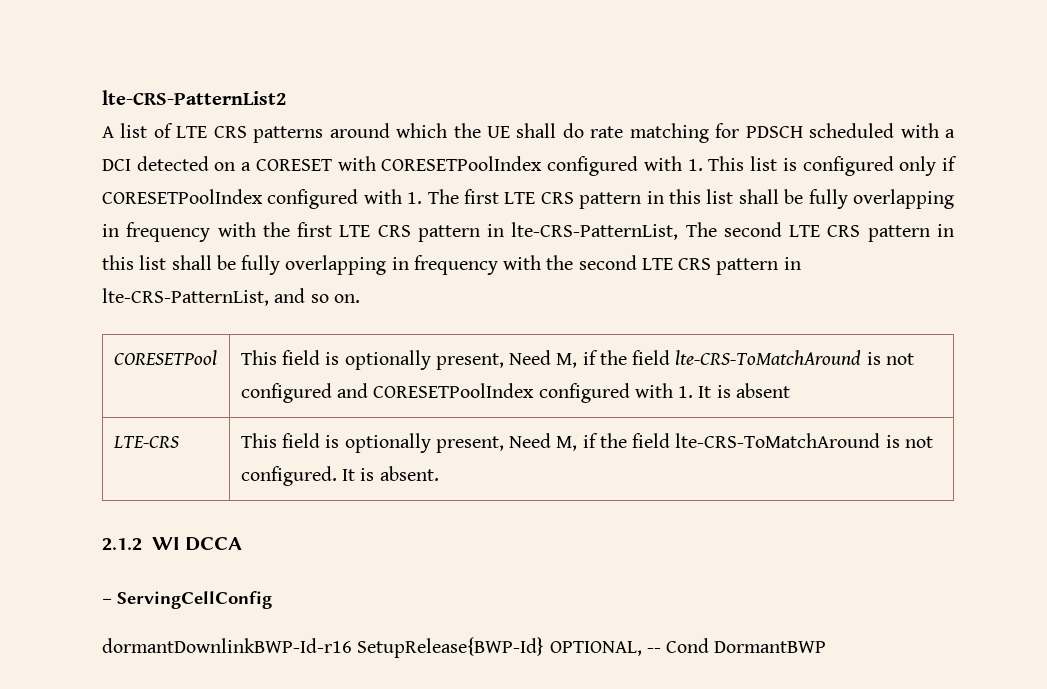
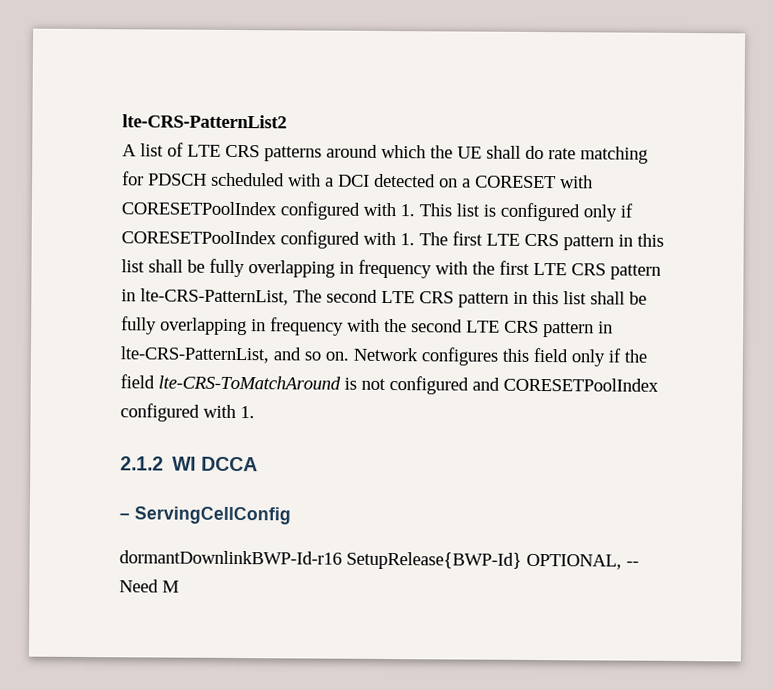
[113,350,217,365] [240,350,578,370] // CORESETPool | This field is optionally present, Need M, -> [353,347,605,367] Network configures this field only
[698,383,790,398] [112,436,179,448] [240,433,933,453] [240,466,439,486] It is absent // LTE-CRS | This field is optionally present, Need M, if the field lte-CRS-ToMatchAround is not configured. It is absent. -> (255, 412) none
[666,638,827,653] Cond DormantBWP -> [119,579,179,593] Need M

